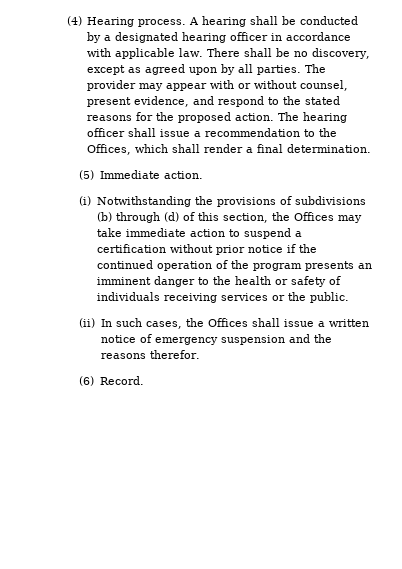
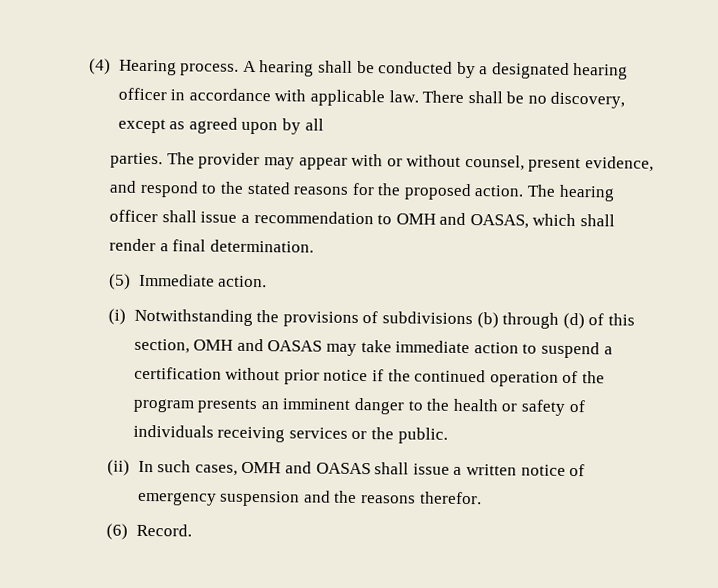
(254, 68) none -> (324, 124) //
[319,128,338,137] [87,144,132,155] the Offices, -> [395,212,529,229] OMH and OASAS,
[271,212,334,221] the Offices -> [193,338,323,352] OMH and OASAS
[185,318,248,327] the Offices -> [241,461,371,475] OMH and OASAS

